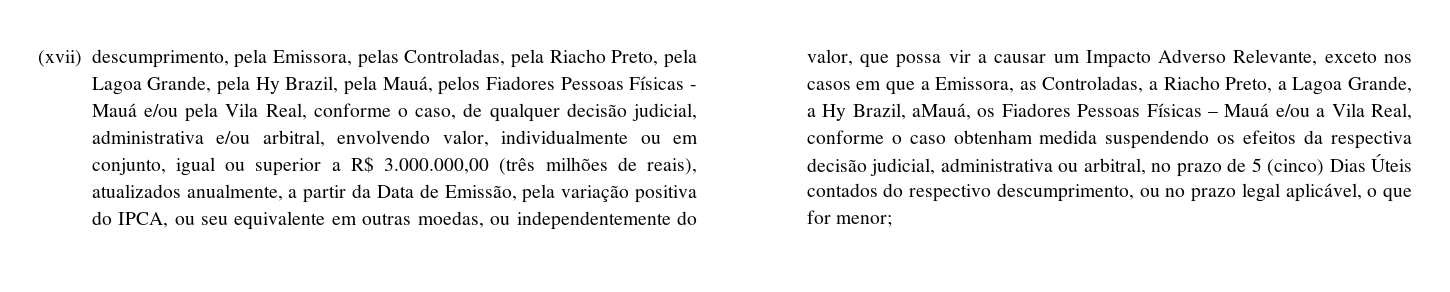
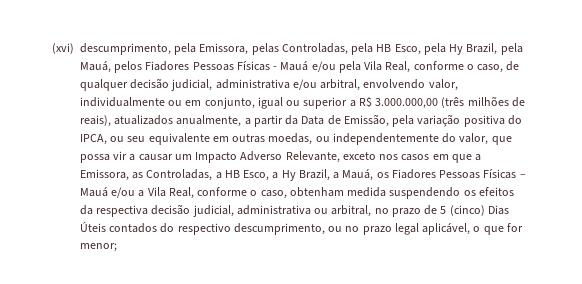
[38,50,82,67] (xvii) -> [52,43,74,54] (xvi)
[549,49,697,68] [91,76,212,95] Riacho Preto, pela Lagoa Grande, -> [376,44,421,55] HB Esco,
[1163,76,1412,95] Riacho Preto, a Lagoa Grande, -> [224,170,270,181] HB Esco,
[911,103,971,120] aMauá, -> [333,169,374,181] a Mauá,
[909,135,946,144] caso -> [260,190,287,199] caso,

